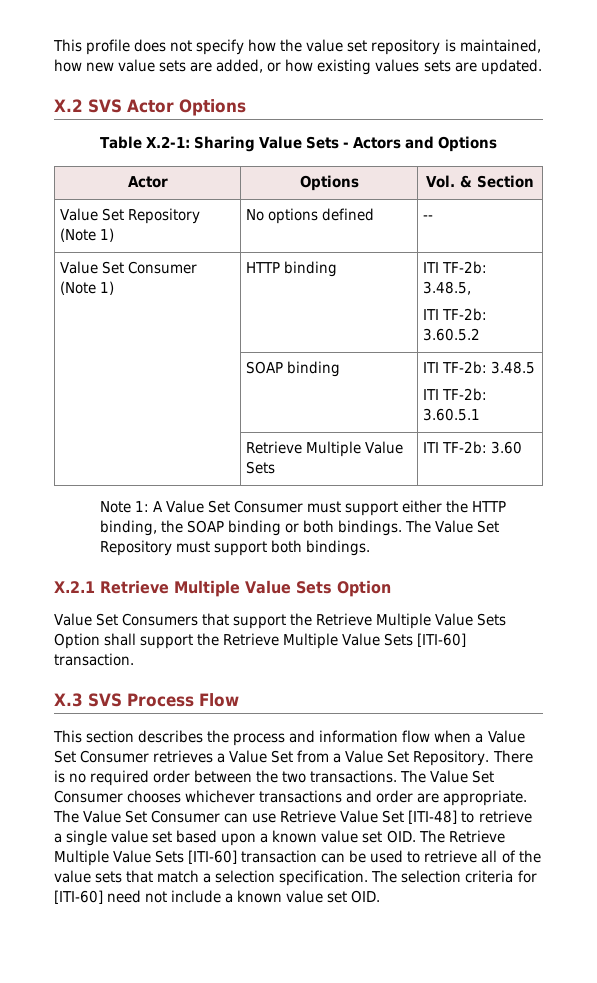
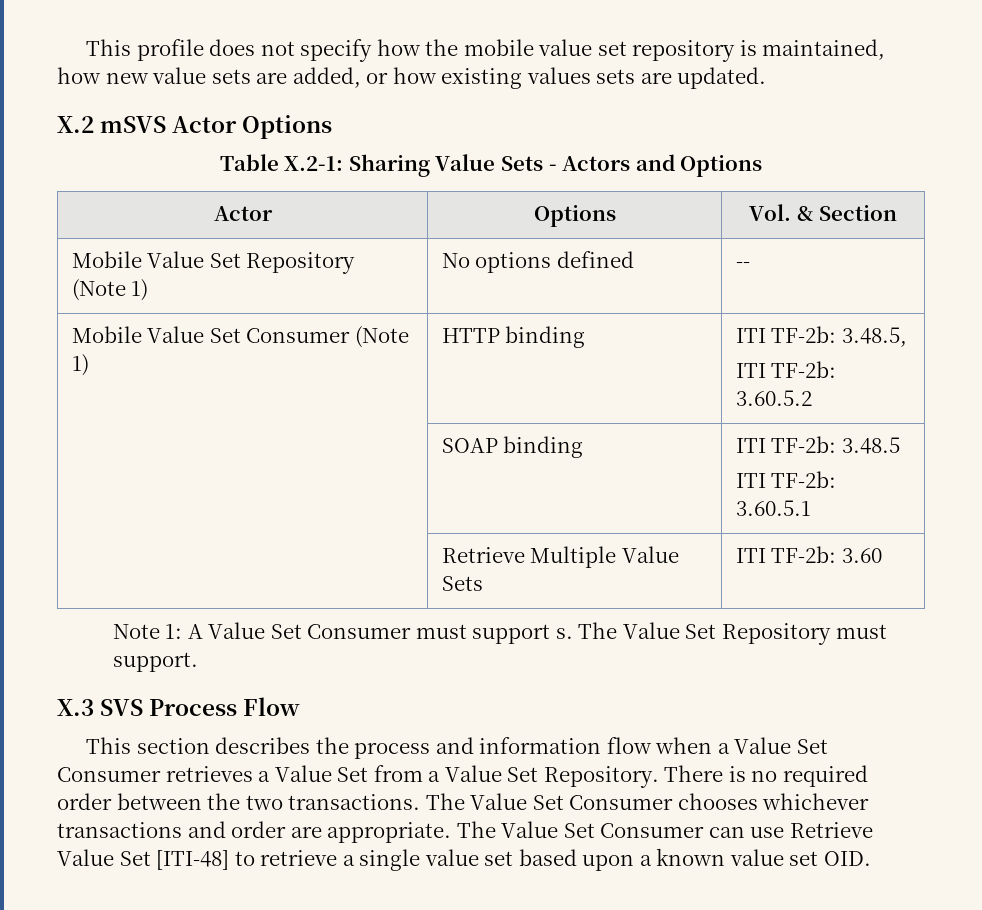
(303, 45) none -> [463,39,534,56] mobile
[88,99,122,113] SVS -> [100,116,167,133] mSVS
(534, 181) none -> [71,251,142,268] Mobile
(434, 217) none -> [71,326,142,343] Mobile
[402,500,507,513] [99,520,403,536] either the HTTP binding, the SOAP binding or both bindings. -> [555,628,573,639] s.
[214,540,371,556] [54,580,391,597] [54,613,507,629] [54,633,467,649] [54,653,134,666] support both bindings. // X.2.1 Retrieve Multiple Value Sets Option // Value Set Consumers that support the Retrieve Multiple Value Sets Option shall support the Retrieve Multiple Value Sets [ITI-60] transaction. -> [112,652,198,672] support.
[418,830,505,843] [54,850,541,866] [54,870,537,886] [54,890,381,904] The Retrieve Multiple Value Sets [ITI-60] transaction can be used to retrieve all of the value sets that match a selection specification. The selection criteria for [ITI-60] need not include a known value set OID. -> (872, 858) none

